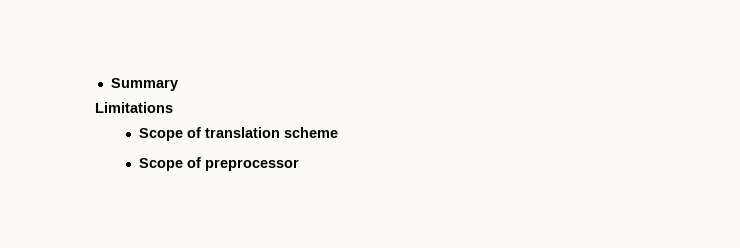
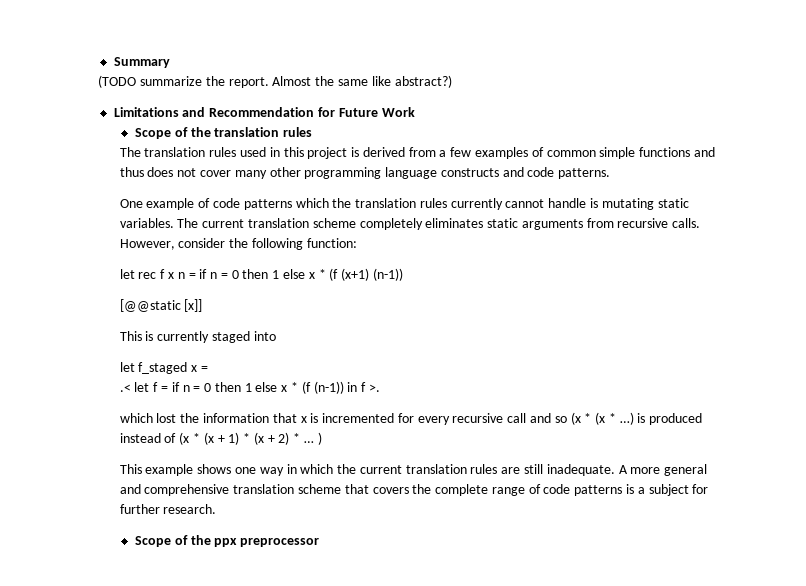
[94,102,173,113] [139,127,339,141] [139,157,202,171] Limitations // Scope of translation scheme // Scope of -> [98,75,452,88] [113,107,415,117] [135,127,313,139] [119,147,715,159] [119,167,611,179] [119,198,689,210] [119,218,701,230] [119,238,357,250] [119,268,403,281] [119,299,203,312] [119,331,276,343] [119,362,208,374] [119,381,380,394] [119,412,703,425] [119,432,322,445] [119,464,708,476] [119,484,709,496] [119,504,217,514] [135,535,238,547] (TODO summarize the report. Almost the same like abstract?) // Limitations and Recommendation for Future Work // Scope of the translation rules // The translation rules used in this project is derived from a few examples of common simple functions and thus does not cover many other programming language constructs and code patterns. // One example of code patterns which the translation rules currently cannot handle is mutating static variables. The current translation scheme completely eliminates static arguments from recursive calls. However, consider the following function: // let rec f x n = if n = 0 then 1 else x * (f (x+1) (n-1)) // [@@static [x]] // This is currently staged into // let f_staged x = // .< let f = if n = 0 then 1 else x * (f (n-1)) in f >. // which lost the information that x is incremented for every recursive call and so (x * (x * …) is produced instead of (x * (x + 1) * (x + 2) * … ) // This example shows one way in which the current translation rules are still inadequate. A more general and comprehensive translation scheme that covers the complete range of code patterns is a subject for further research. // Scope of the ppx

